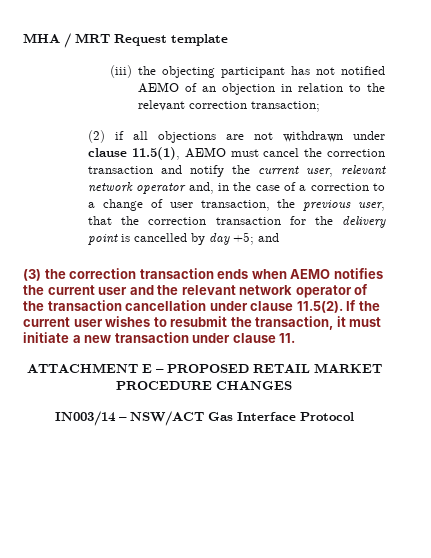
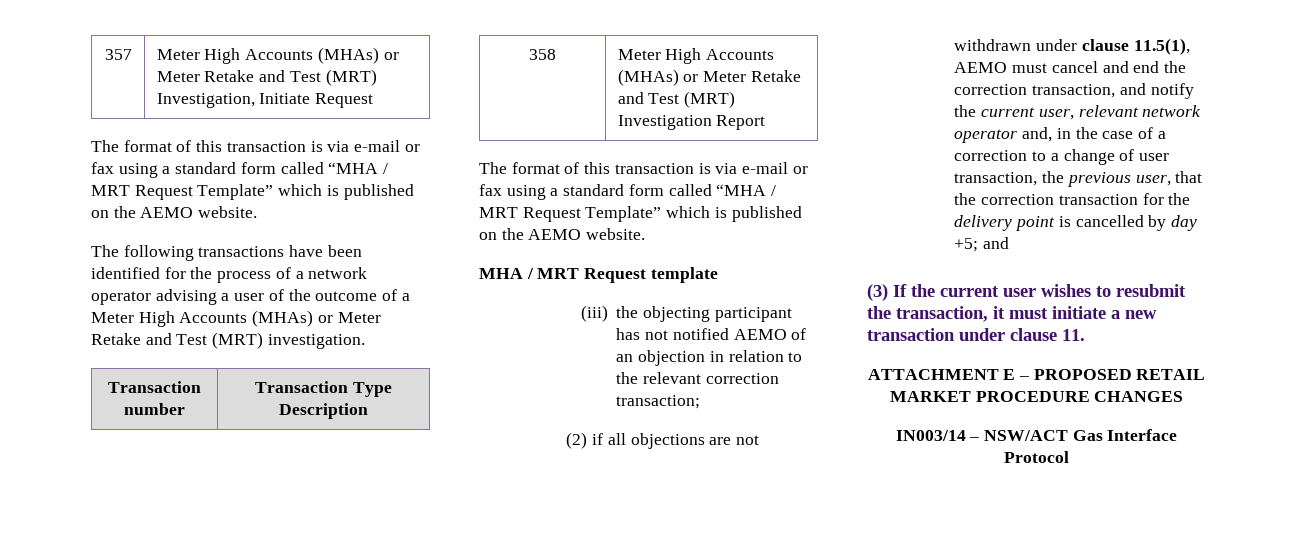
(23, 38) none -> [104,49,132,60] [156,47,399,64] [156,69,377,86] [156,93,374,108] [91,140,420,152] [91,162,389,178] [91,184,414,200] [91,206,258,218] [91,245,362,261] [91,267,368,283] [91,289,410,305] [91,310,381,327] [91,332,365,349] [108,381,201,393] [124,403,185,415] [255,381,392,397] [279,403,368,419] [529,49,556,60] [617,48,775,64] [617,69,801,86] [617,91,736,108] [617,115,766,130] [479,162,808,174] [479,184,777,200] [479,206,802,222] [479,228,646,240] 357 | Meter High Accounts (MHAs) or Meter Retake and Test (MRT) Investigation, Initiate Request // The format of this transaction is via e-mail or fax using a standard form called “MHA / MRT Request Template” which is published on the AEMO website. // The following transactions have been identified for the process of a network operator advising a user of the outcome of a Meter High Accounts (MHAs) or Meter Retake and Test (MRT) investigation. // Transaction number | Transaction Type Description // 358 | Meter High Accounts (MHAs) or Meter Retake and Test (MRT) Investigation Report // The format of this transaction is via e-mail or fax using a standard form called “MHA / MRT Request Template” which is published on the AEMO website. //
[304,148,385,157] [88,166,154,174] the correction transaction -> [1102,61,1187,73] [954,84,1116,98] and end the correction transaction,
[44,268,383,279] [23,284,369,298] [23,300,343,313] the correction transaction ends when AEMO notifies the current user and the relevant network operator of the transaction cancellation under clause 11.5(2). -> (888, 292) none

